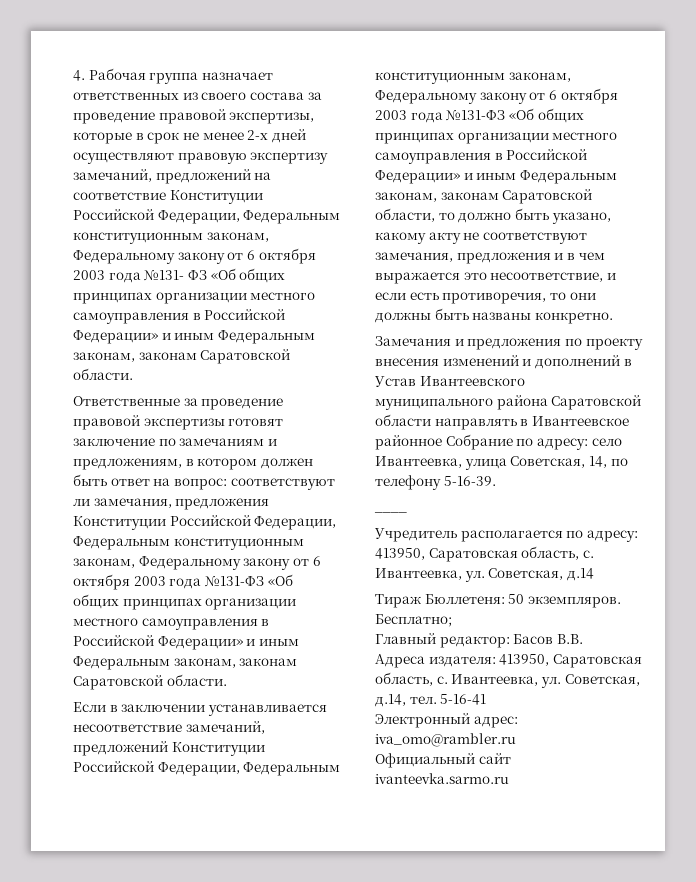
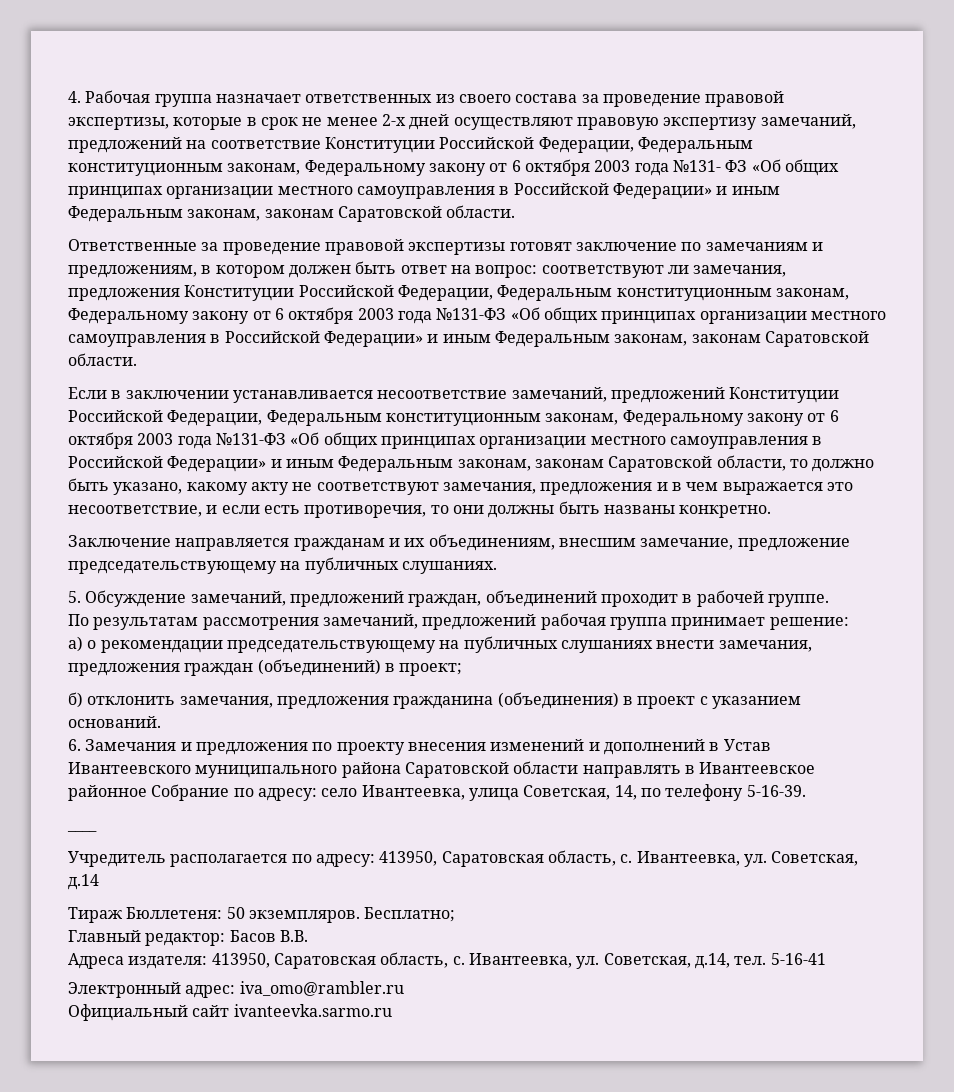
(613, 318) none -> [68,534,850,551] [68,557,497,574] [68,590,829,607] [68,613,849,630] [68,636,812,653] [68,659,463,676] [68,692,801,709] [68,716,161,728] [68,739,81,751] Заключение направляется гражданам и их объединениям, внесшим замечание, предложение председательствующему на публичных слушаниях. // 5. Обсуждение замечаний, предложений граждан, объединений проходит в рабочей группе. // По результатам рассмотрения замечаний, предложений рабочая группа принимает решение: // а) о рекомендации председательствующему на публичных слушаниях внести замечания, предложения граждан (объединений) в проект; // б) отклонить замечания, предложения гражданина (объединения) в проект с указанием оснований. // 6.

